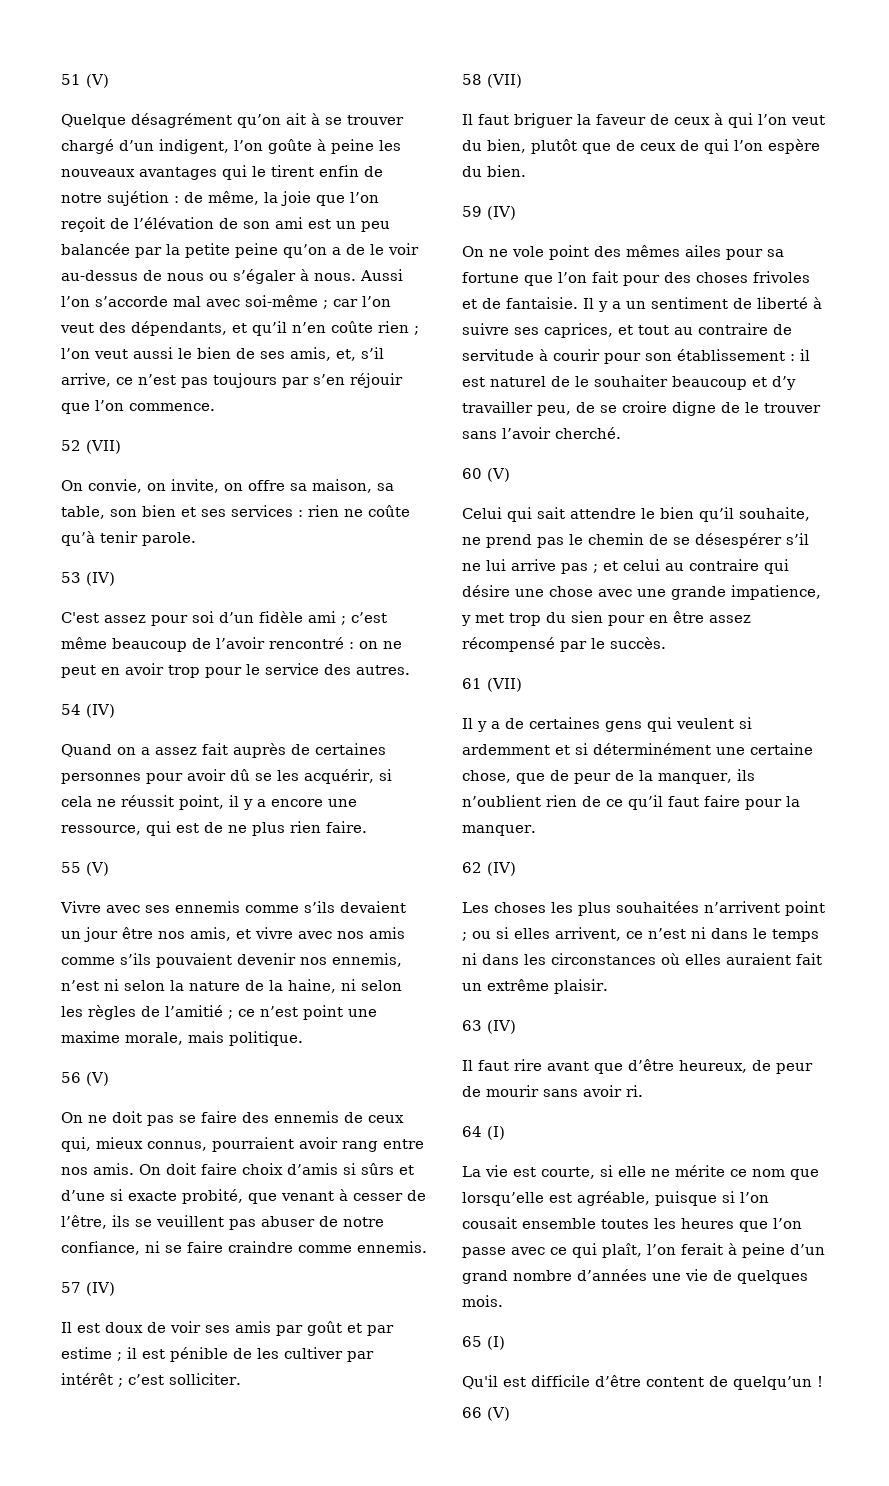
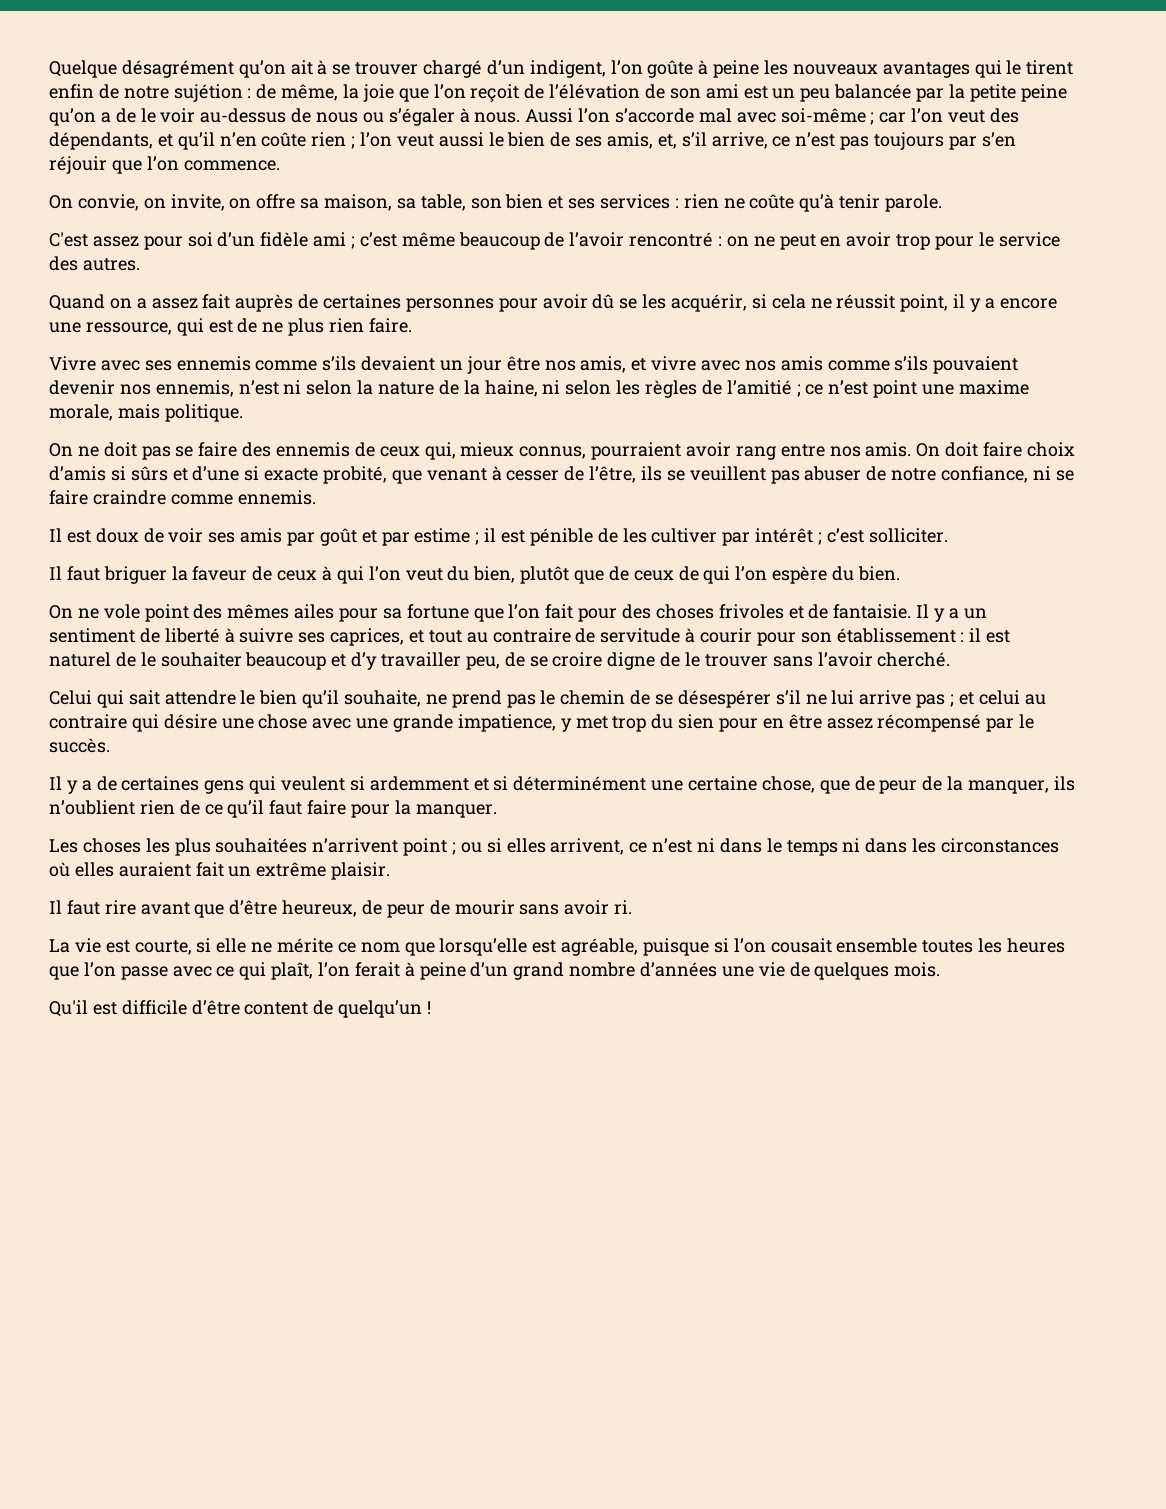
[61,74,109,88] 51 (V) // -> (49, 69) none
[61,440,121,454] // 52 (VII) -> (280, 165) none
[61,572,115,586] // 53 (IV) -> (943, 203) none
[61,704,115,718] // 54 (IV) -> (140, 264) none
[61,862,109,876] // 55 (V) -> (412, 325) none
[61,1072,109,1086] // 56 (V) -> (243, 413) none
[61,1282,115,1296] // 57 (IV) -> (316, 497) none
[462,74,522,88] // 58 (VII) -> (948, 535) none
[462,206,516,220] // 59 (IV) -> (900, 573) none
[462,468,510,482] // 60 (V) -> (951, 659) none
[462,678,522,692] // 61 (VII) -> (110, 745) none
[462,862,516,876] // 62 (IV) -> (497, 811) none
[462,1020,516,1034] // 63 (IV) -> (391, 871) none
[462,1126,505,1140] // 64 (I) -> (633, 907) none
[462,1336,505,1350] // 65 (I) -> (941, 969) none
[462,1407,510,1421] // 66 (V) -> (432, 1007) none

